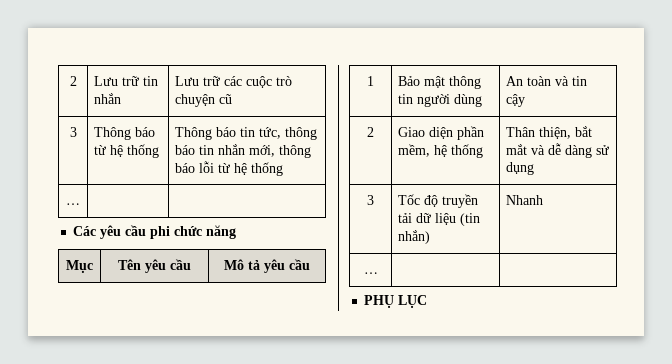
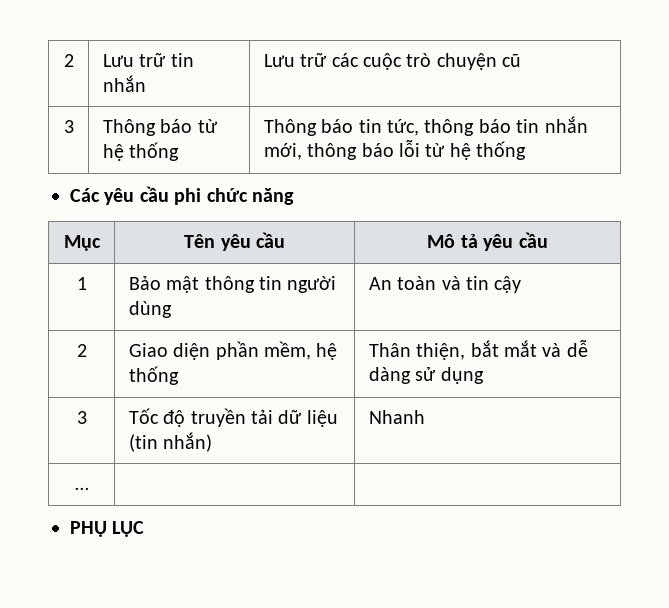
[66,203,80,205] // … | | -> (527, 150) none

